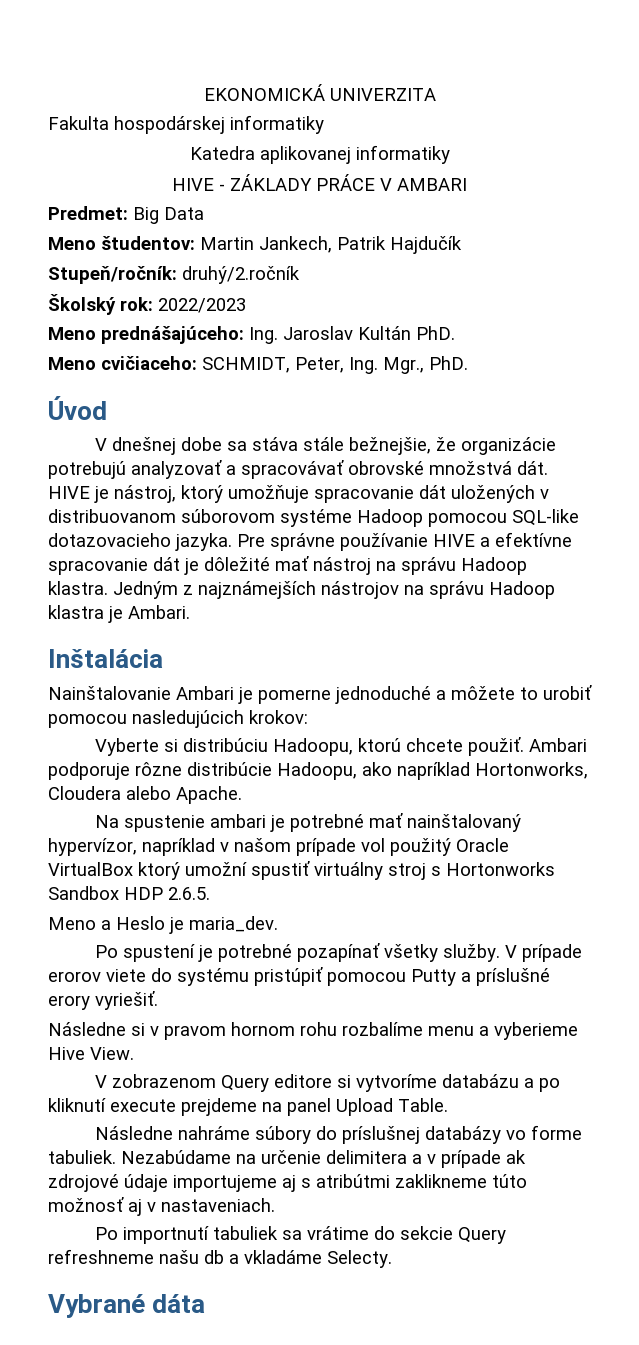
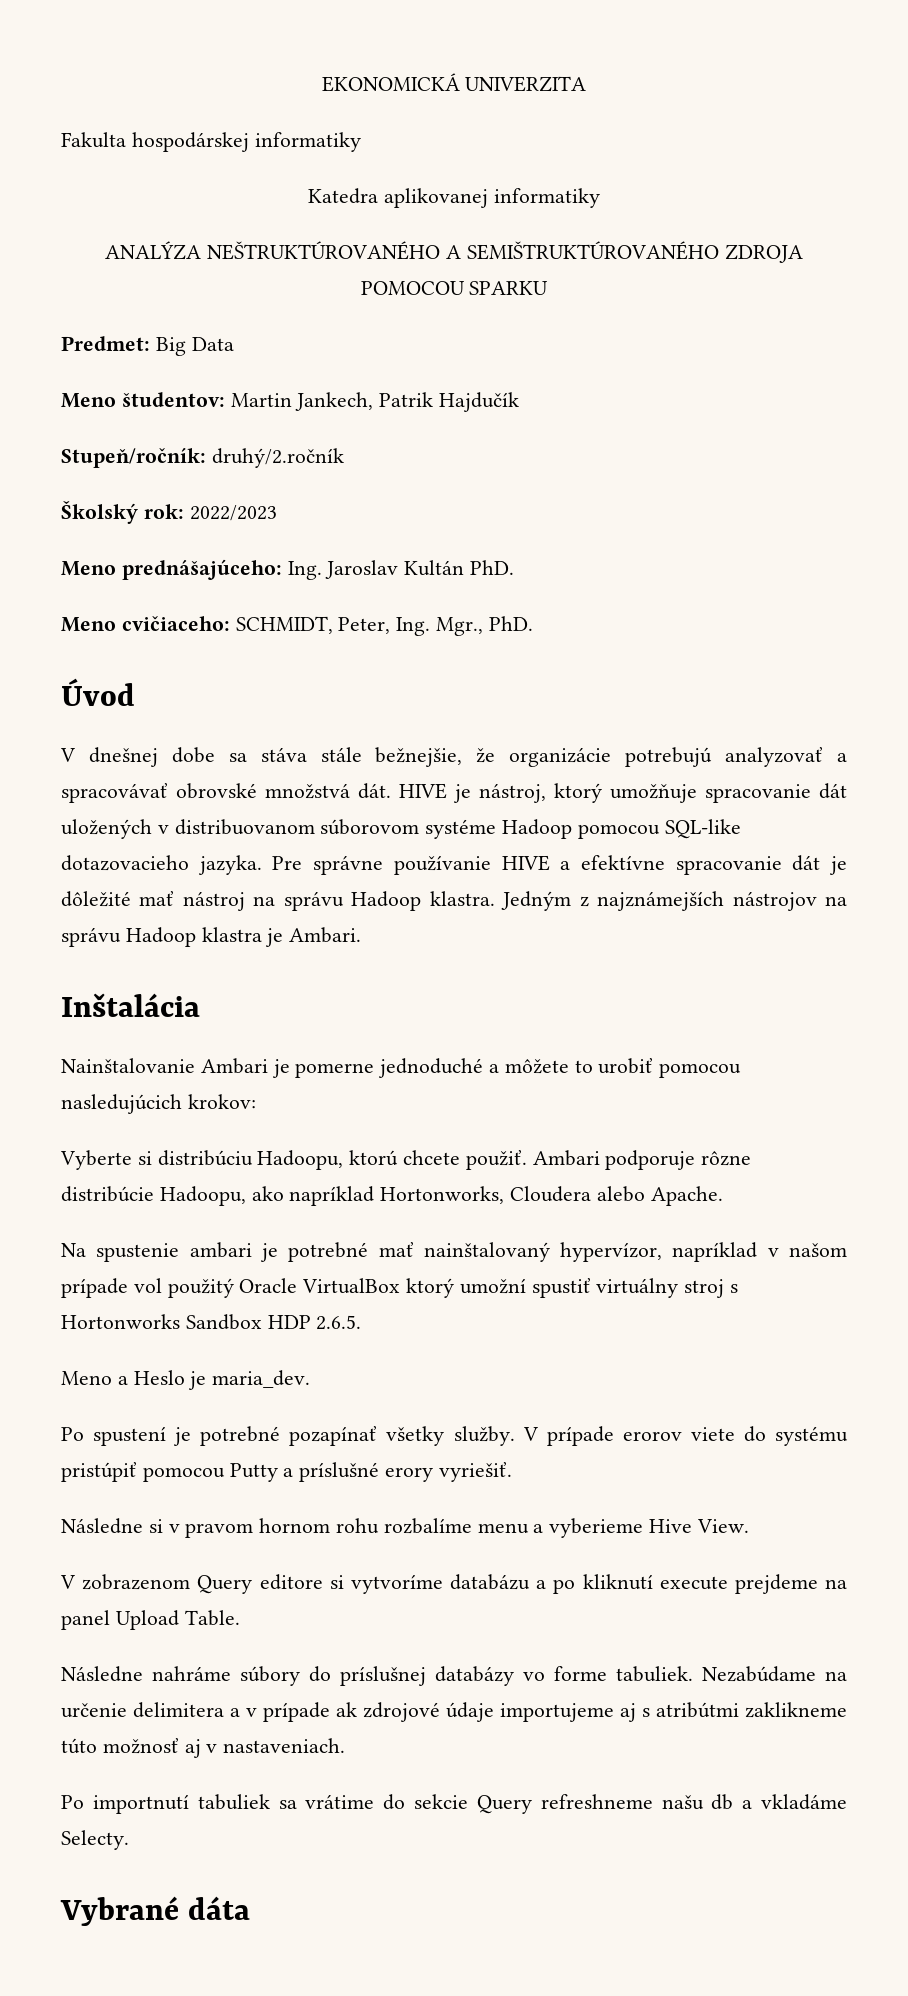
[172,174,467,191] HIVE - ZÁKLADY PRÁCE V AMBARI -> [105,241,803,263] [360,281,549,295] ANALÝZA NEŠTRUKTÚROVANÉHO A SEMIŠTRUKTÚROVANÉHO ZDROJA POMOCOU SPARKU

